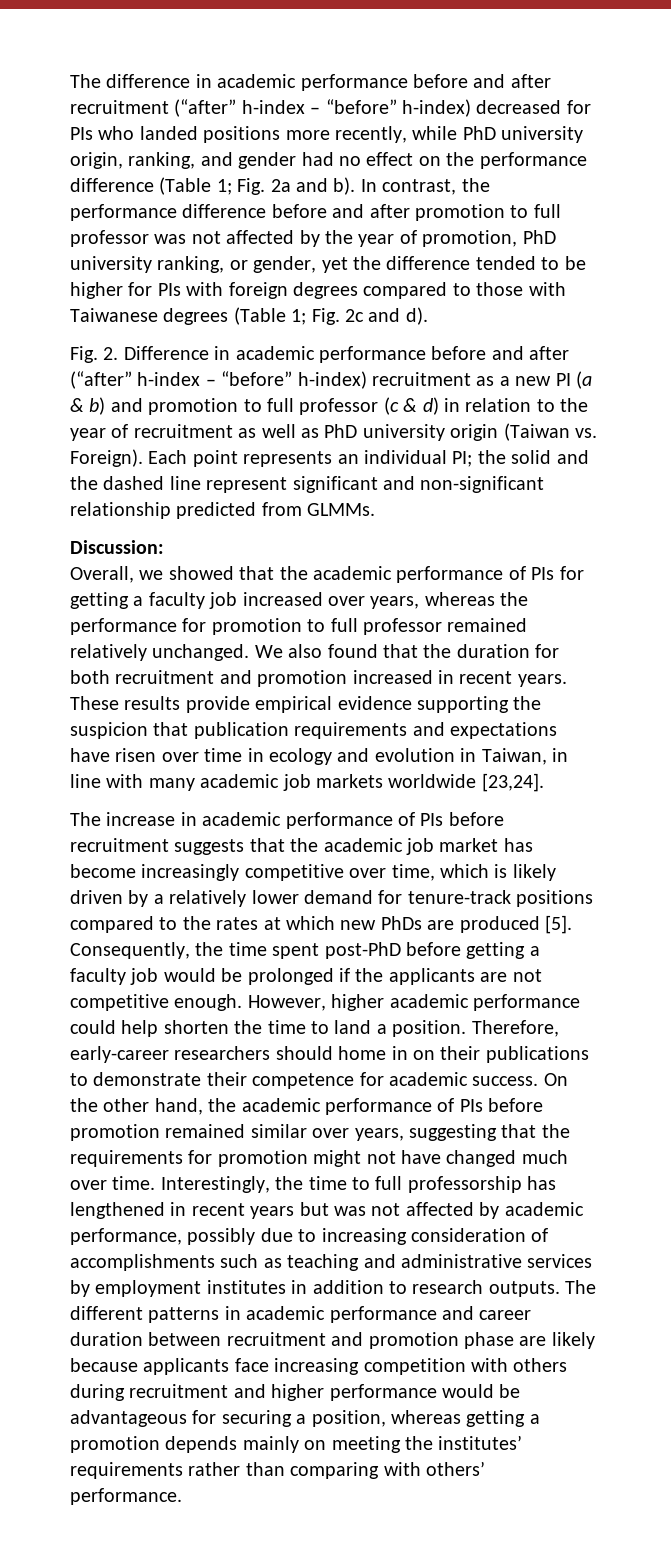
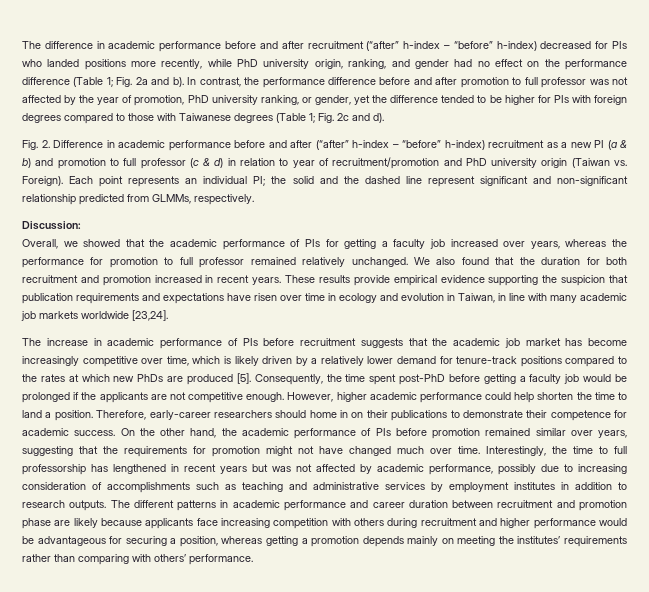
[560,398,589,412] [70,424,319,441] the year of recruitment as well as -> [292,157,462,169] year of recruitment/promotion and
[307,503,376,516] GLMMs. -> [152,194,254,205] GLMMs, respectively.

